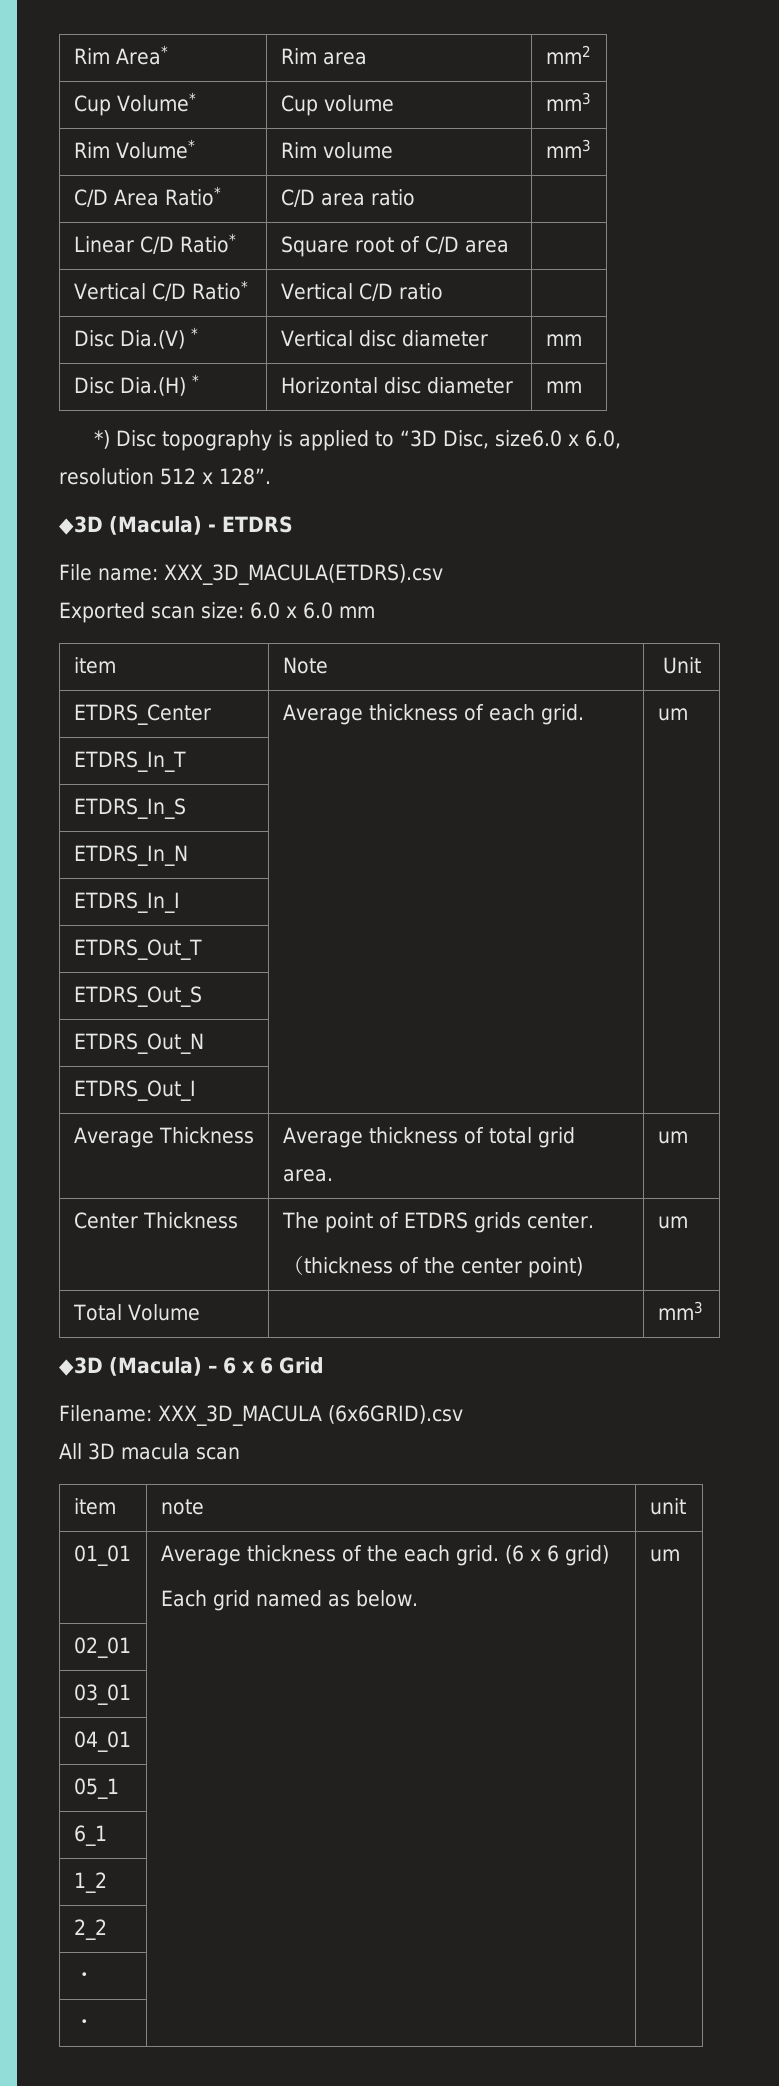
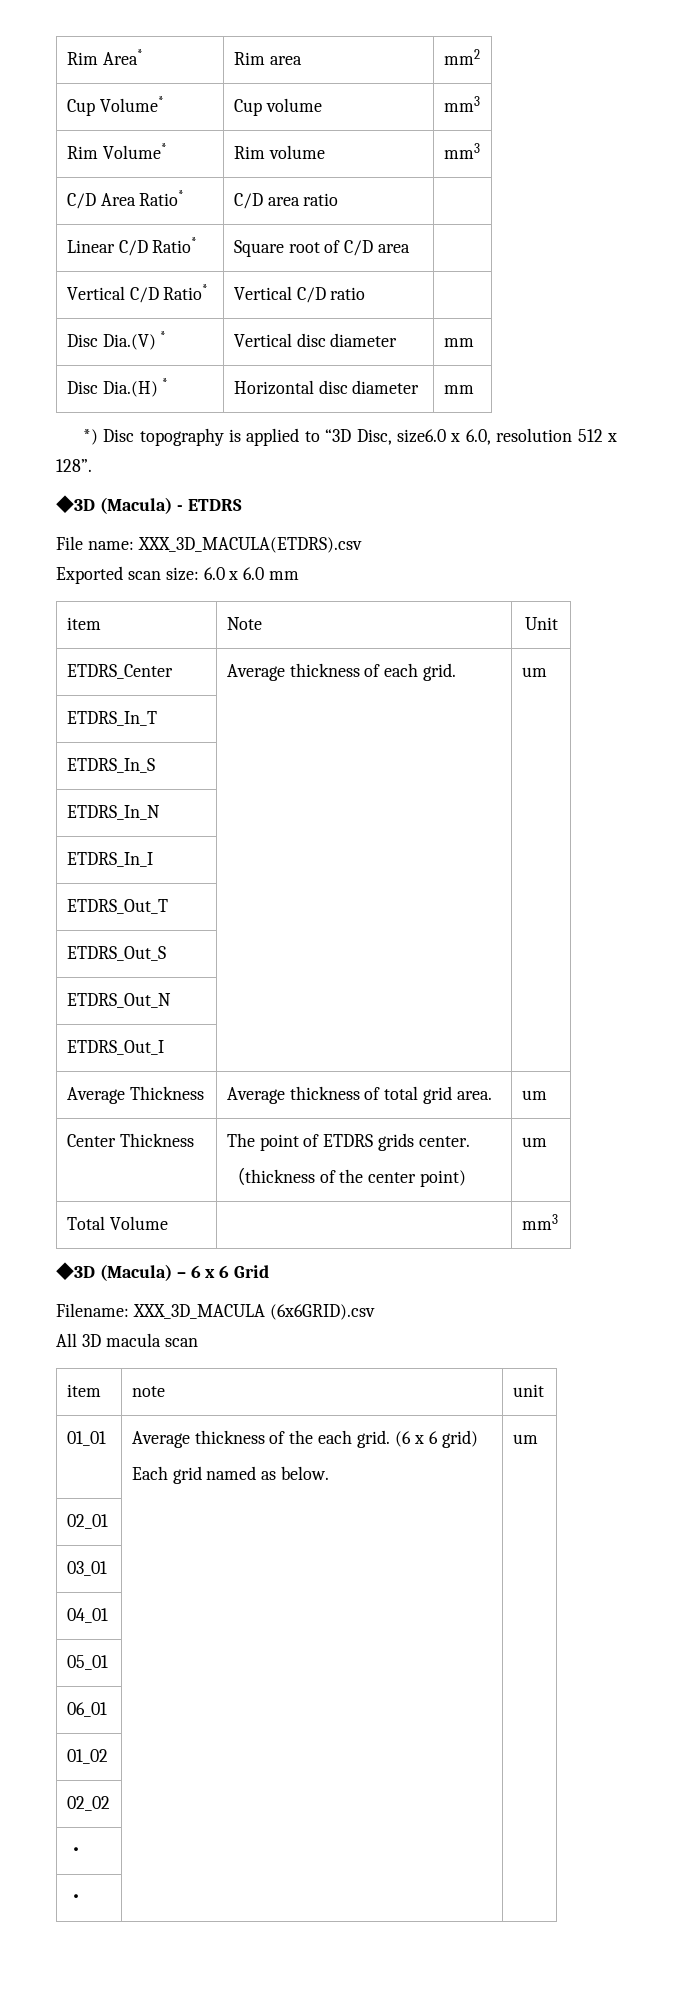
[73,1778,119,1799] [73,1825,107,1846] [73,1872,107,1893] [73,1919,107,1940] 05_1 | | // 6_1 | | // 1_2 | | // 2_2 -> [66,1655,108,1670] [66,1702,107,1717] [66,1749,108,1764] [66,1796,110,1811] 05_01 | | // 06_01 | | // 01_02 | | // 02_02

